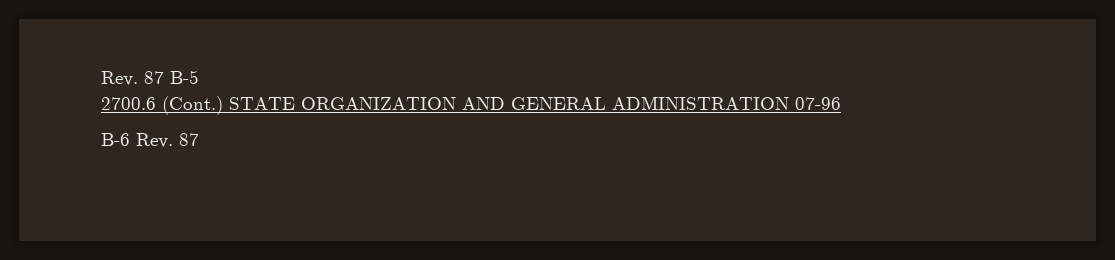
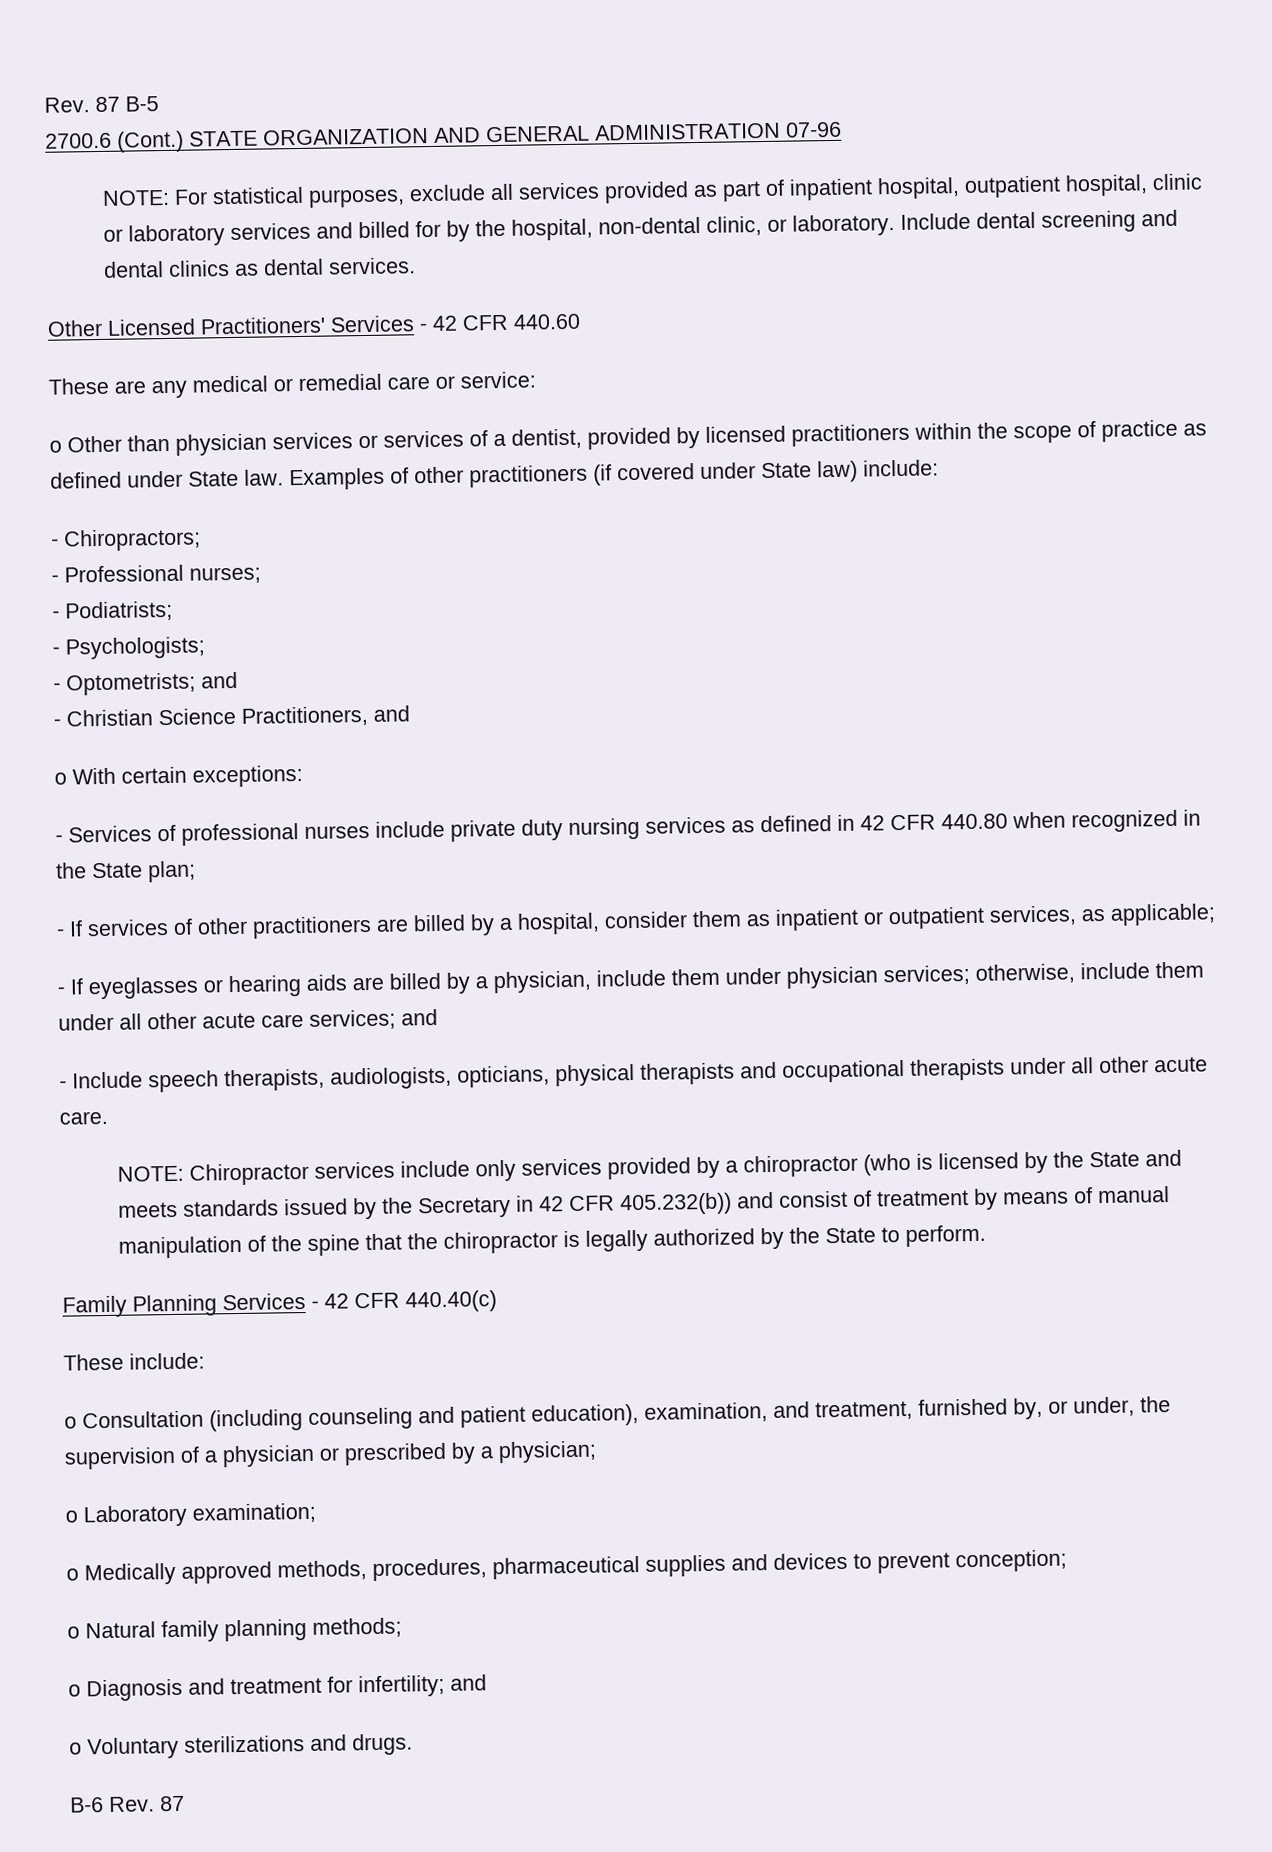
(841, 103) none -> [102,173,1204,208] [103,209,1179,247] [103,257,417,278] [47,313,581,337] [48,371,536,399] [49,419,1207,456] [50,459,939,491] [51,528,201,552] [51,564,261,584] [52,600,173,622] [52,636,205,660] [53,671,238,696] [53,705,410,727] [54,764,303,788] [55,809,1201,846] [55,860,196,883] [56,903,1216,939] [57,961,1204,1000] [58,1008,438,1031] [59,1056,1208,1093] [59,1110,108,1125] [117,1149,1183,1186] [118,1186,1171,1220] [118,1224,987,1259] [62,1290,497,1318] [63,1352,205,1371] [64,1396,1171,1432] [64,1440,597,1470] [65,1502,316,1528] [66,1549,1067,1586] [67,1617,402,1643] [68,1674,487,1702] [69,1733,413,1760] // NOTE: For statistical purposes, exclude all services provided as part of inpatient hospital, outpatient hospital, clinic or laboratory services and billed for by the hospital, non-dental clinic, or laboratory. Include dental screening and dental clinics as dental services. // Other Licensed Practitioners' Services - 42 CFR 440.60 // These are any medical or remedial care or service: // o Other than physician services or services of a dentist, provided by licensed practitioners within the scope of practice as defined under State law. Examples of other practitioners (if covered under State law) include: // - Chiropractors; // - Professional nurses; // - Podiatrists; // - Psychologists; // - Optometrists; and // - Christian Science Practitioners, and // o With certain exceptions: // - Services of professional nurses include private duty nursing services as defined in 42 CFR 440.80 when recognized in the State plan; // - If services of other practitioners are billed by a hospital, consider them as inpatient or outpatient services, as applicable; // - If eyeglasses or hearing aids are billed by a physician, include them under physician services; otherwise, include them under all other acute care services; and // - Include speech therapists, audiologists, opticians, physical therapists and occupational therapists under all other acute care. // NOTE: Chiropractor services include only services provided by a chiropractor (who is licensed by the State and meets standards issued by the Secretary in 42 CFR 405.232(b)) and consist of treatment by means of manual manipulation of the spine that the chiropractor is legally authorized by the State to perform. // Family Planning Services - 42 CFR 440.40(c) // These include: // o Consultation (including counseling and patient education), examination, and treatment, furnished by, or under, the supervision of a physician or prescribed by a physician; // o Laboratory examination; // o Medically approved methods, procedures, pharmaceutical supplies and devices to prevent conception; // o Natural family planning methods; // o Diagnosis and treatment for infertility; and // o Voluntary sterilizations and drugs.

